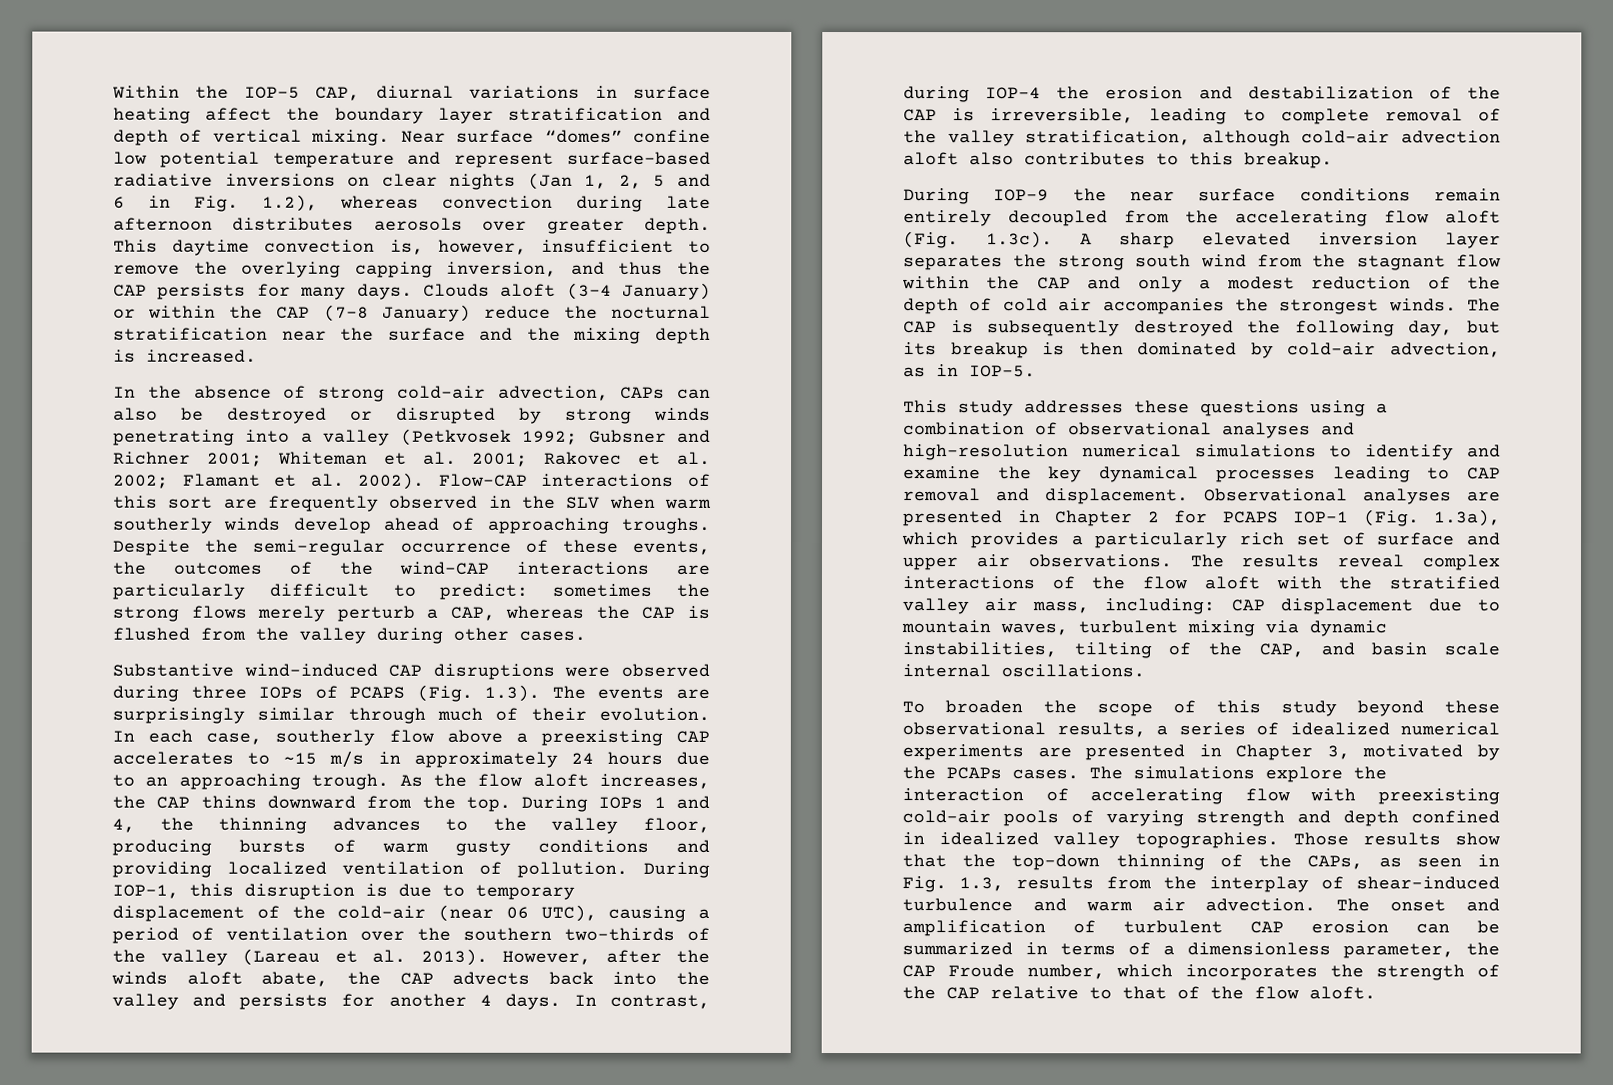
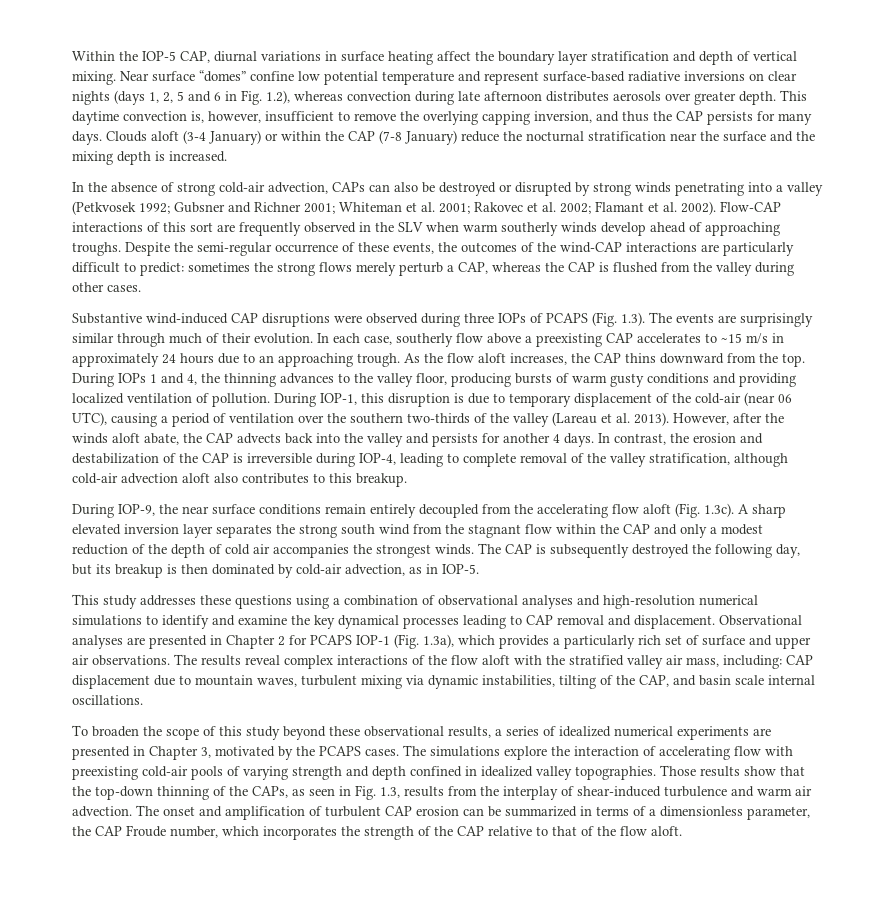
[527,172,573,190] (Jan -> [114,90,145,105] (days
[903,86,1042,103] during IOP-4 -> (666, 439) none
[990,108,1135,124] irreversible, -> [247,453,396,467] irreversible during IOP-4,
[993,189,1050,202] IOP-9 -> [118,504,155,516] IOP-9,
[946,767,1002,780] PCAPs -> [319,746,361,756] PCAPS

